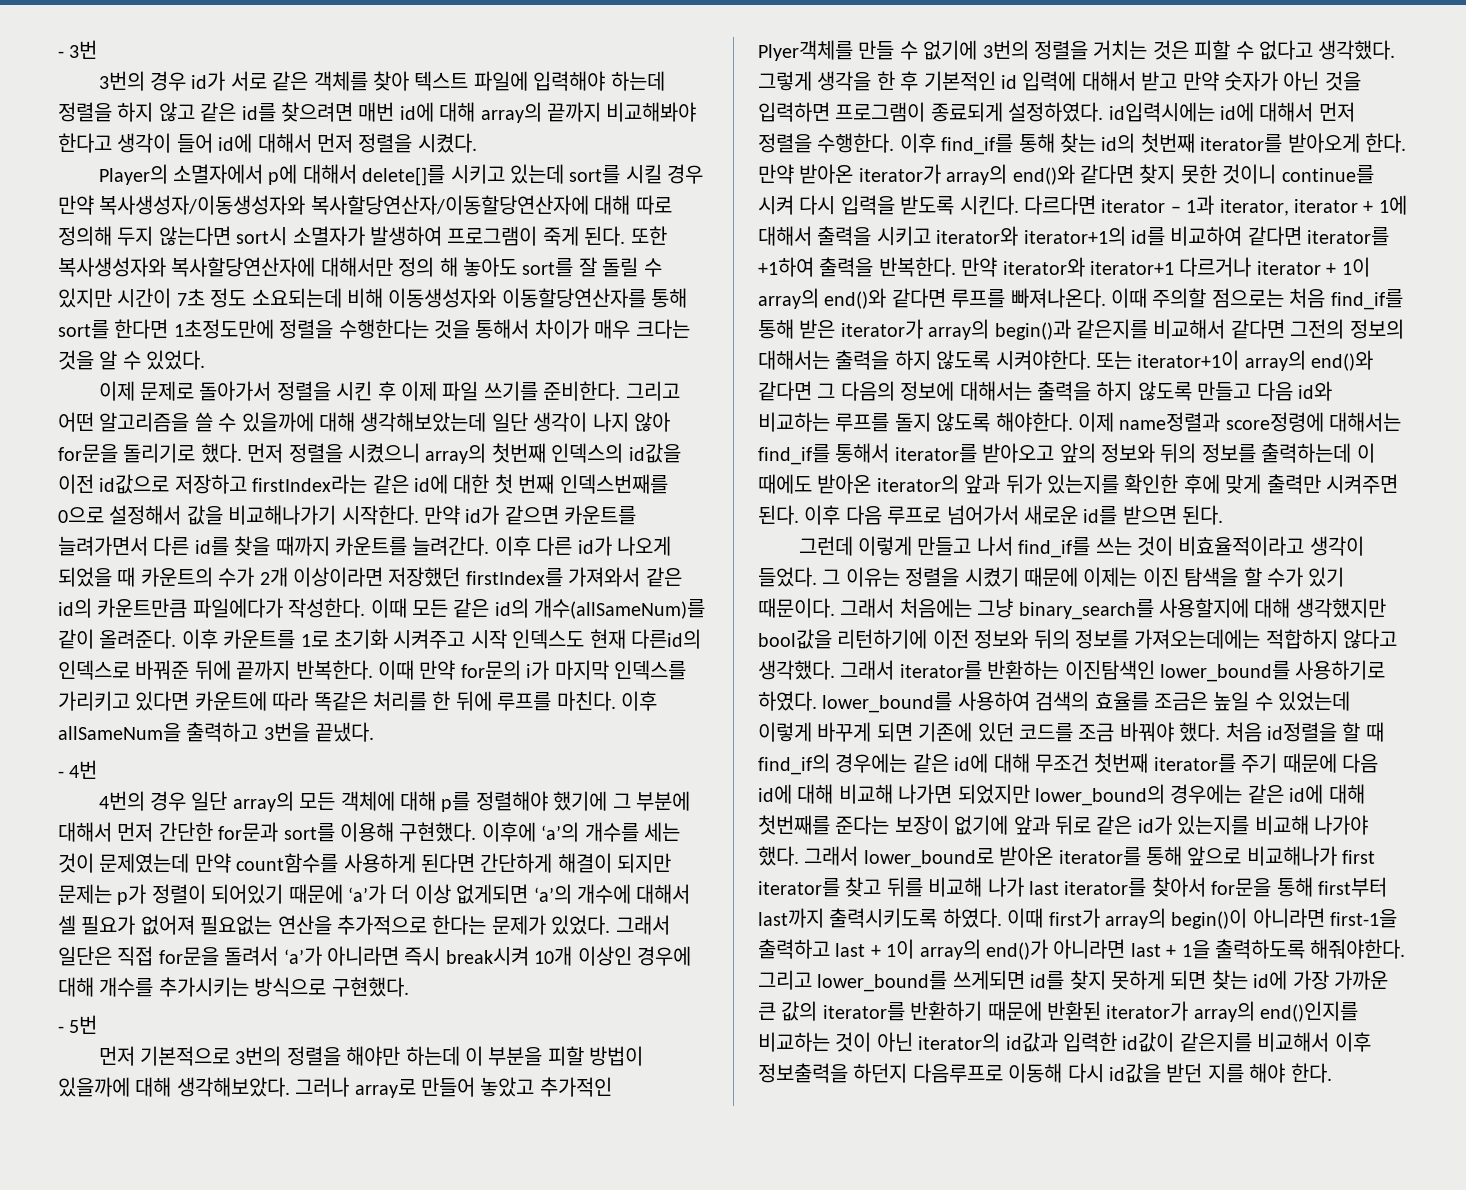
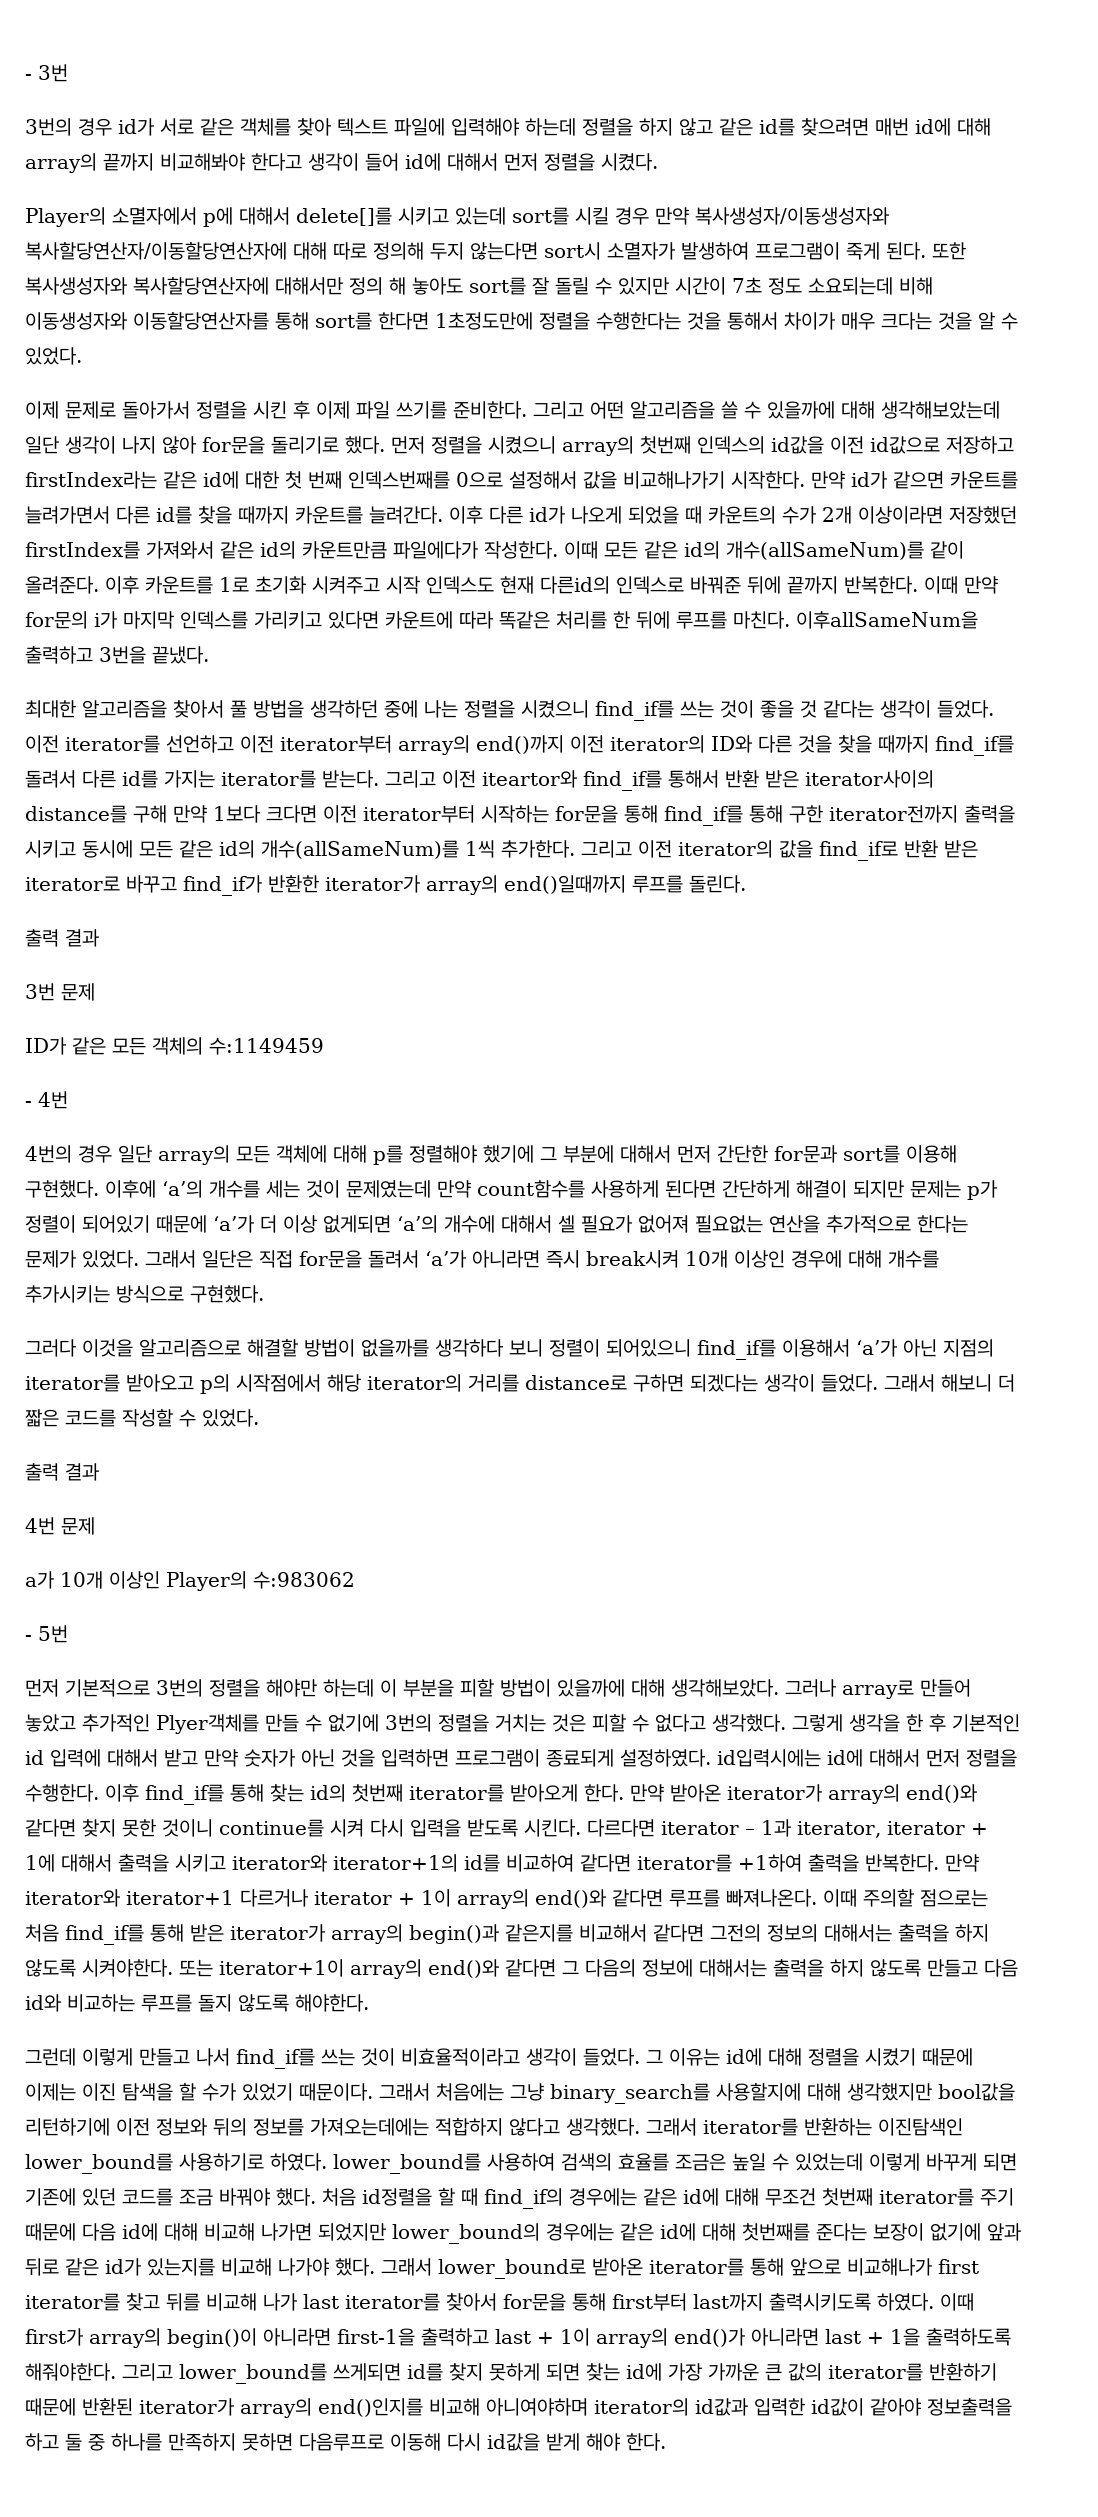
[620,691,657,711] [58,723,181,742] 이후 allSameNum을 -> [796,611,978,629] 이후allSameNum을
(375, 732) none -> [25,700,994,721] [25,735,1014,756] [25,770,934,791] [25,805,1015,826] [25,840,978,861] [25,875,746,896] [25,929,99,947] [25,983,95,1001] [25,1037,324,1055] // 최대한 알고리즘을 찾아서 풀 방법을 생각하던 중에 나는 정렬을 시켰으니 find_if를 쓰는 것이 좋을 것 같다는 생각이 들었다. 이전 iterator를 선언하고 이전 iterator부터 array의 end()까지 이전 iterator의 ID와 다른 것을 찾을 때까지 find_if를 돌려서 다른 id를 가지는 iterator를 받는다. 그리고 이전 iteartor와 find_if를 통해서 반환 받은 iterator사이의 distance를 구해 만약 1보다 크다면 이전 iterator부터 시작하는 for문을 통해 find_if를 통해 구한 iterator전까지 출력을 시키고 동시에 모든 같은 id의 개수(allSameNum)를 1씩 추가한다. 그리고 이전 iterator의 값을 find_if로 반환 받은 iterator로 바꾸고 find_if가 반환한 iterator가 array의 end()일때까지 루프를 돌린다. // 출력 결과 // 3번 문제 // ID가 같은 모든 객체의 수:1149459
(409, 987) none -> [25,1339,994,1360] [25,1374,1015,1394] [25,1409,259,1427] [25,1463,99,1481] [25,1517,95,1535] [25,1571,355,1591] // 그러다 이것을 알고리즘으로 해결할 방법이 없을까를 생각하다 보니 정렬이 되어있으니 find_if를 이용해서 ‘a’가 아닌 지점의 iterator를 받아오고 p의 시작점에서 해당 iterator의 거리를 distance로 구하면 되겠다는 생각이 들었다. 그래서 해보니 더 짧은 코드를 작성할 수 있었다. // 출력 결과 // 4번 문제 // a가 10개 이상인 Player의 수:983062
[1078,412,1402,432] [758,443,1375,465] [758,474,1398,494] [758,505,1224,525] 이제 name정렬과 score정령에 대해서는 find_if를 통해서 iterator를 받아오고 앞의 정보와 뒤의 정보를 출력하는데 이 때에도 받아온 iterator의 앞과 뒤가 있는지를 확인한 후에 맞게 출력만 시켜주면 된다. 이후 다음 루프로 넘어가서 새로운 id를 받으면 된다. -> (369, 2003) none
(900, 577) none -> [726,2048,802,2066] id에 대해
[1308,567,1345,587] 있기 -> [242,2083,293,2101] 있었기
[758,1032,913,1052] 비교하는 것이 아닌 -> [429,2398,588,2416] 비교해 아니여야하며
[1179,1032,1371,1052] [758,1063,908,1083] 같은지를 비교해서 이후 정보출력을 하던지 -> [870,2398,1012,2416] [25,2433,293,2451] 같아야 정보출력을 하고 둘 중 하나를 만족하지 못하면
[1166,1063,1244,1083] 받던 지를 -> [546,2433,580,2451] 받게

